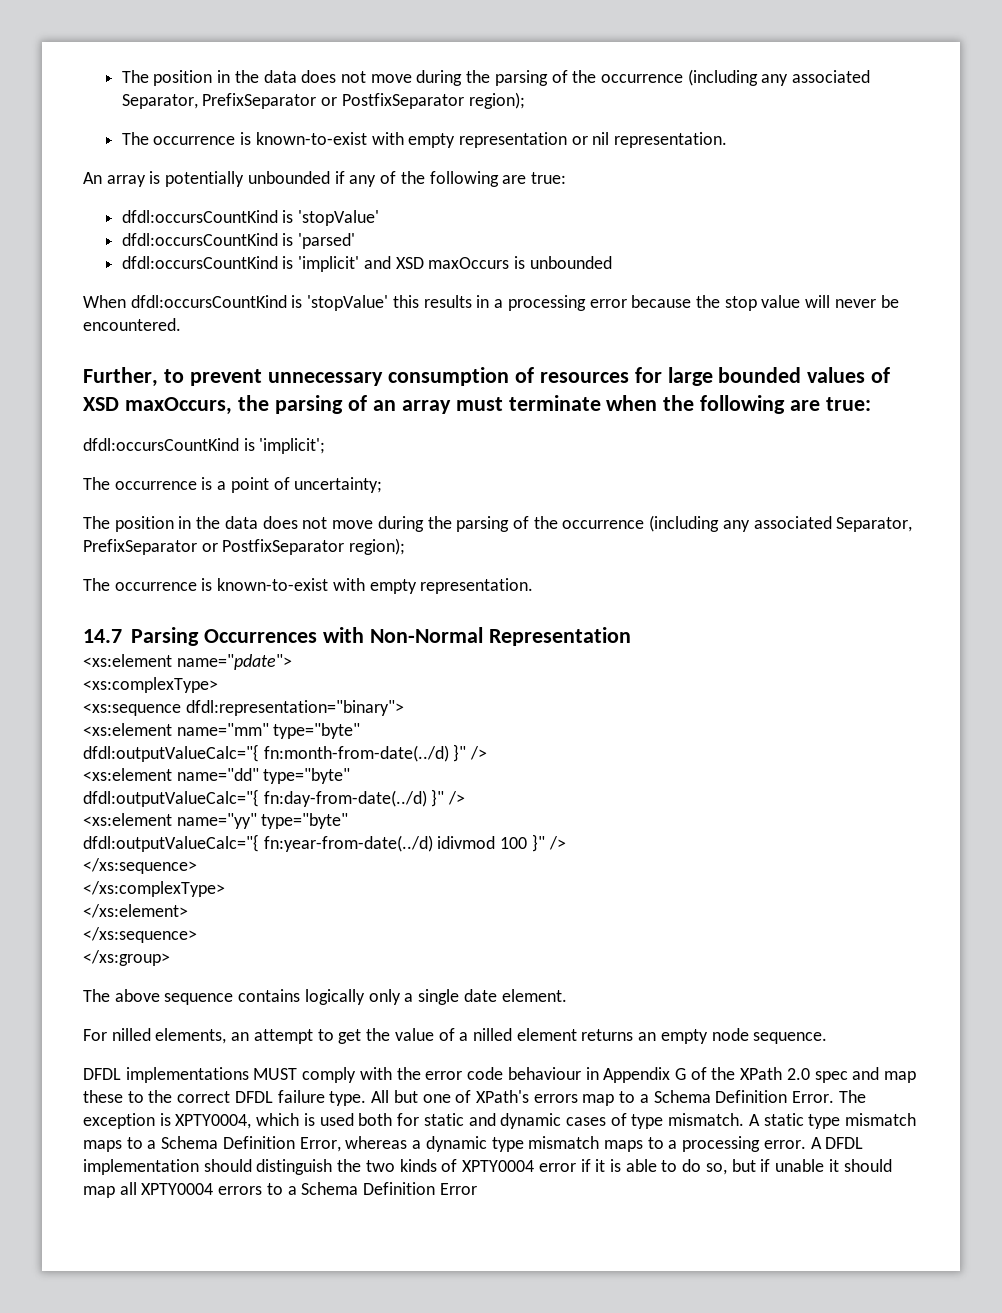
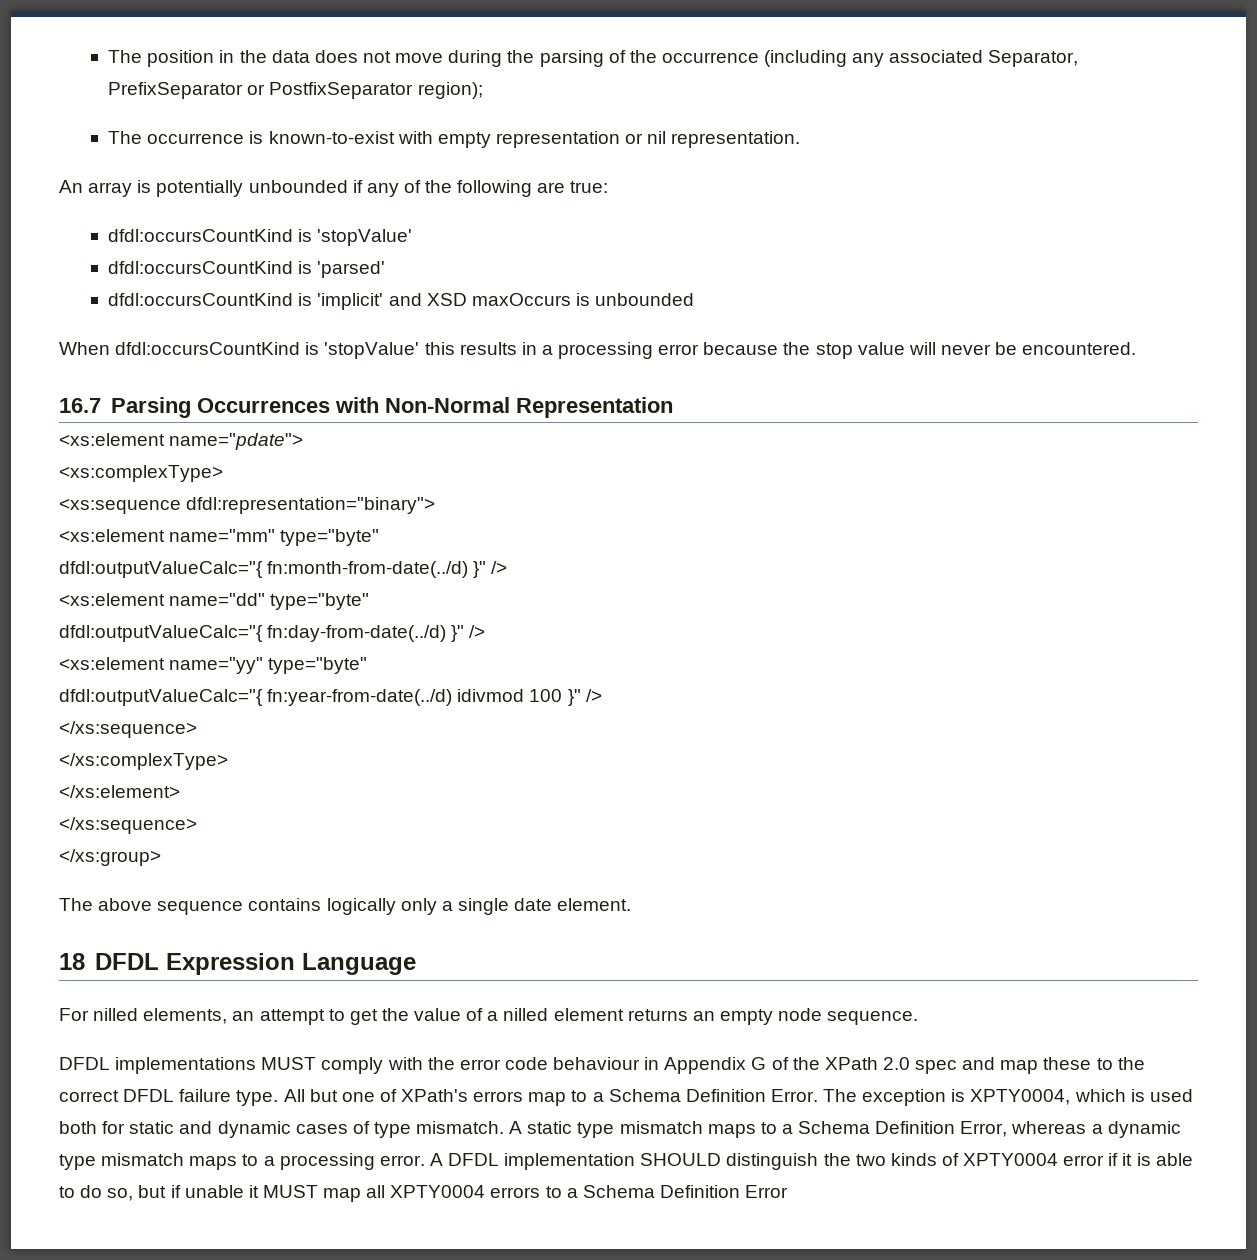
[83,367,891,387] [83,395,872,415] [83,438,326,454] [83,477,383,493] [83,515,913,532] [83,538,406,555] [83,578,534,594] [83,629,122,643] Further, to prevent unnecessary consumption of resources for large bounded values of XSD maxOccurs, the parsing of an array must terminate when the following are true: // dfdl:occursCountKind is 'implicit'; // The occurrence is a point of uncertainty; // The position in the data does not move during the parsing of the occurrence (including any associated Separator, PrefixSeparator or PostfixSeparator region); // The occurrence is known-to-exist with empty representation. // 14.7 -> [59,398,101,413] 16.7
(567, 995) none -> [59,953,416,975] // 18 DFDL Expression Language
[203,1159,252,1172] should -> [640,1153,722,1166] SHOULD
[843,1159,892,1172] should -> [262,1185,318,1198] MUST

